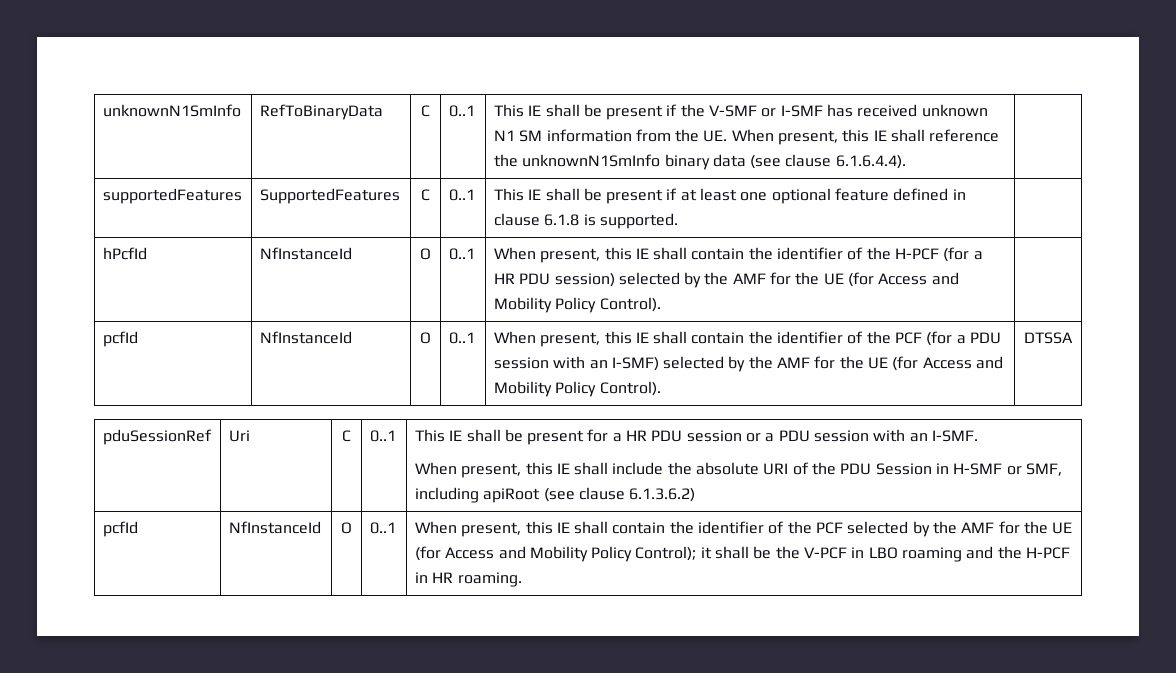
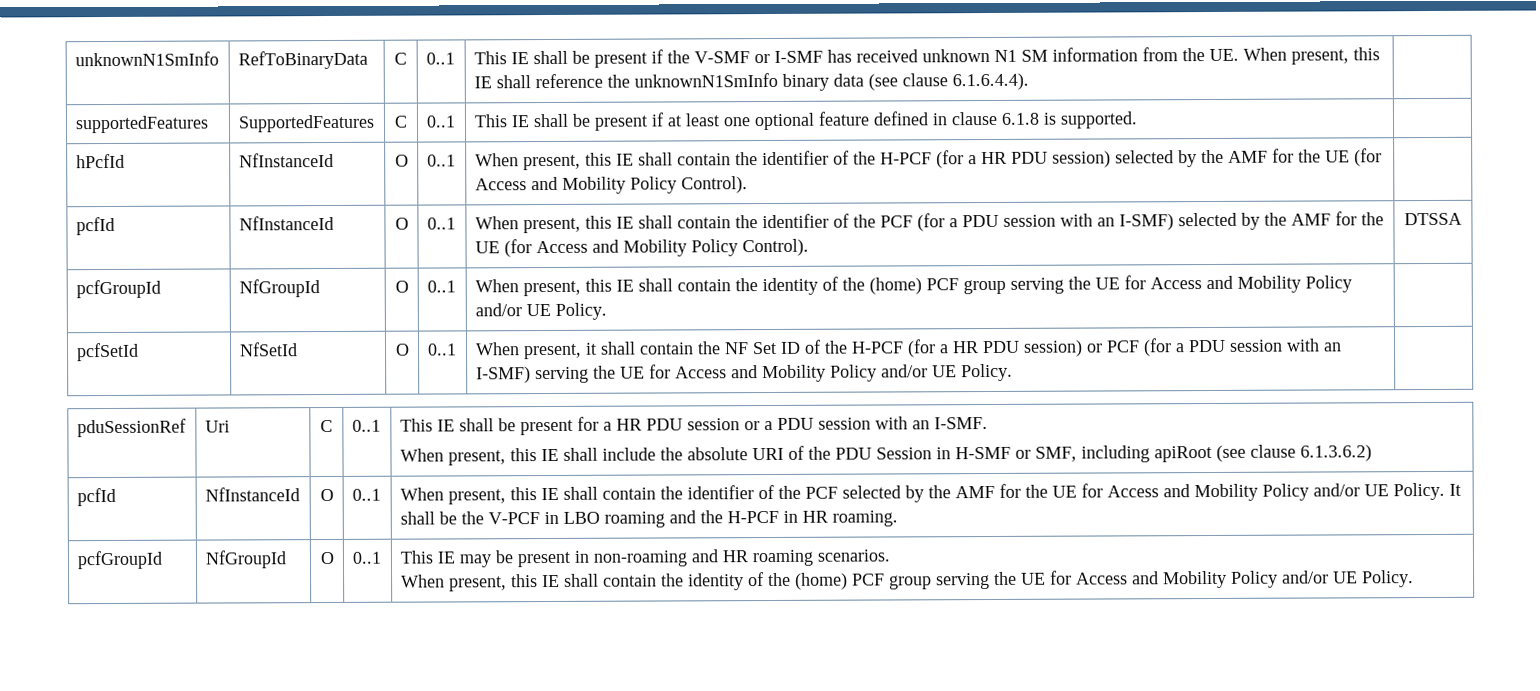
(1073, 338) none -> [75,279,161,299] [238,279,320,298] [394,280,409,293] [426,280,456,293] [474,275,1352,297] [474,302,607,320] [75,342,139,362] [238,342,298,357] [394,343,410,356] [426,343,457,356] [474,338,1342,360] [475,363,1013,384] // pcfGroupId | NfGroupId | O | 0..1 | When present, this IE shall contain the identity of the (home) PCF group serving the UE for Access and Mobility Policy and/or UE Policy. | // pcfSetId | NfSetId | O | 0..1 | When present, it shall contain the NF Set ID of the H-PCF (for a HR PDU session) or PCF (for a PDU session with an I-SMF) serving the UE for Access and Mobility Policy and/or UE Policy. |
[414,546,712,562] (for Access and Mobility Policy Control); it -> [1080,482,1461,502] for Access and Mobility Policy and/or UE Policy. It
(522, 579) none -> [76,550,163,570] [204,550,287,569] [319,551,334,565] [351,551,381,564] [399,549,890,568] [400,570,1414,592] // pcfGroupId | NfGroupId | O | 0..1 | This IE may be present in non-roaming and HR roaming scenarios. // When present, this IE shall contain the identity of the (home) PCF group serving the UE for Access and Mobility Policy and/or UE Policy.

